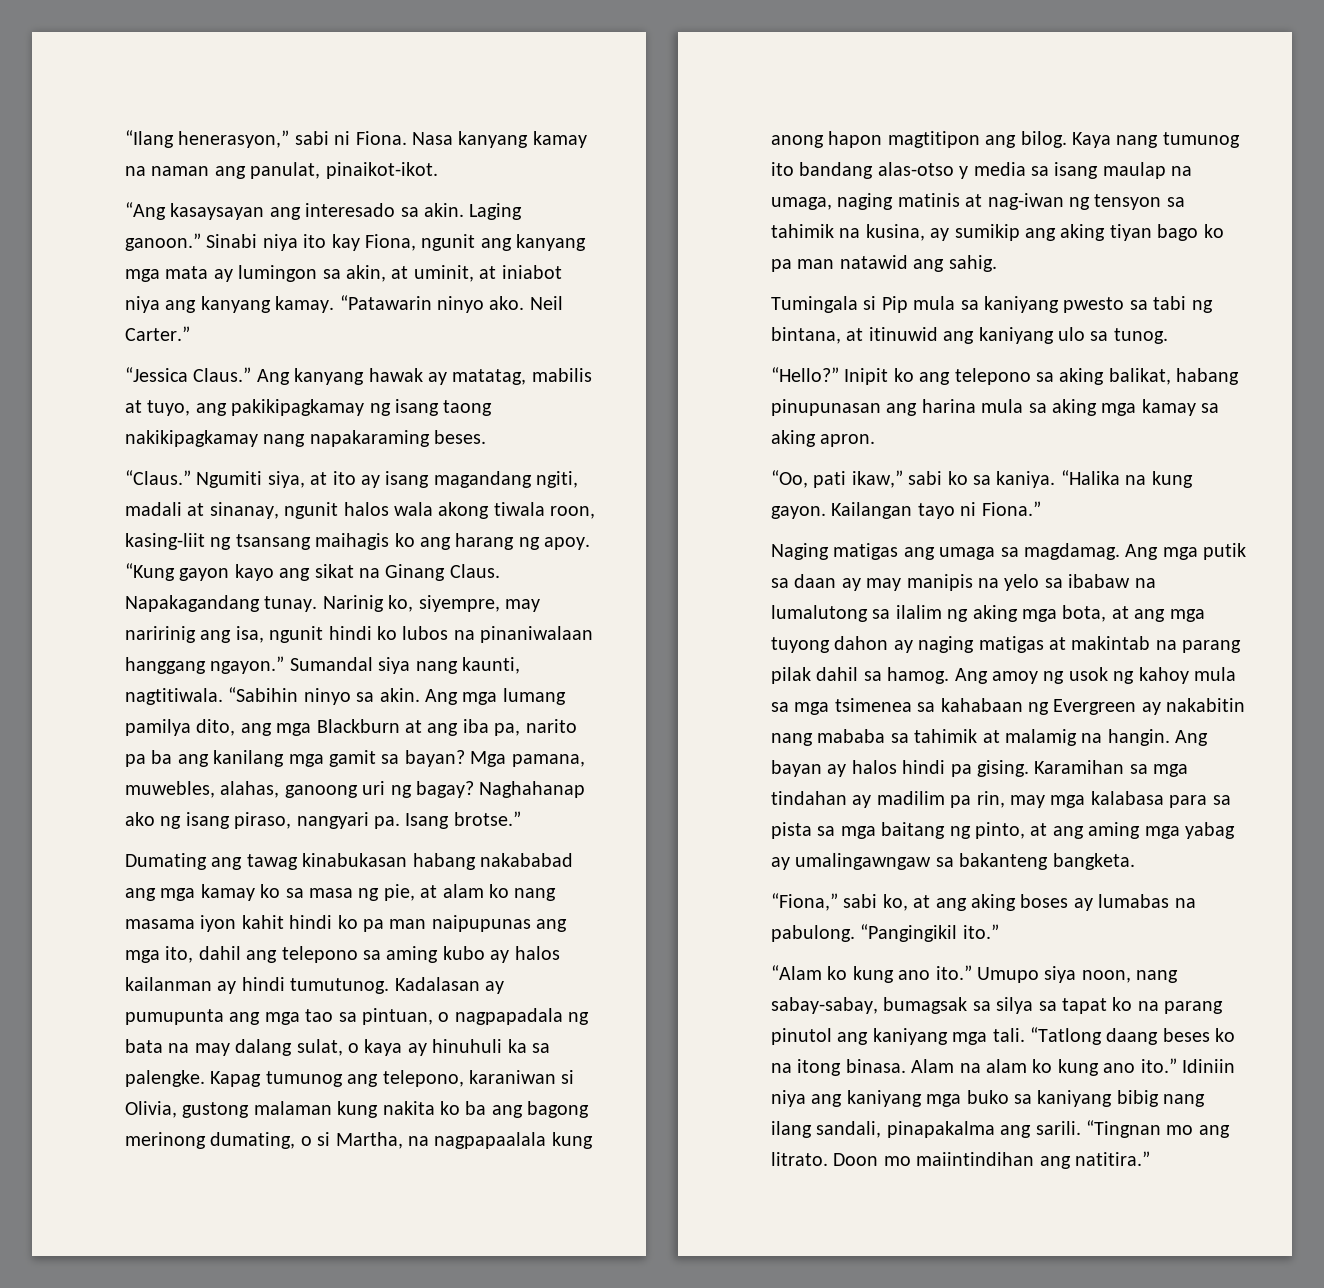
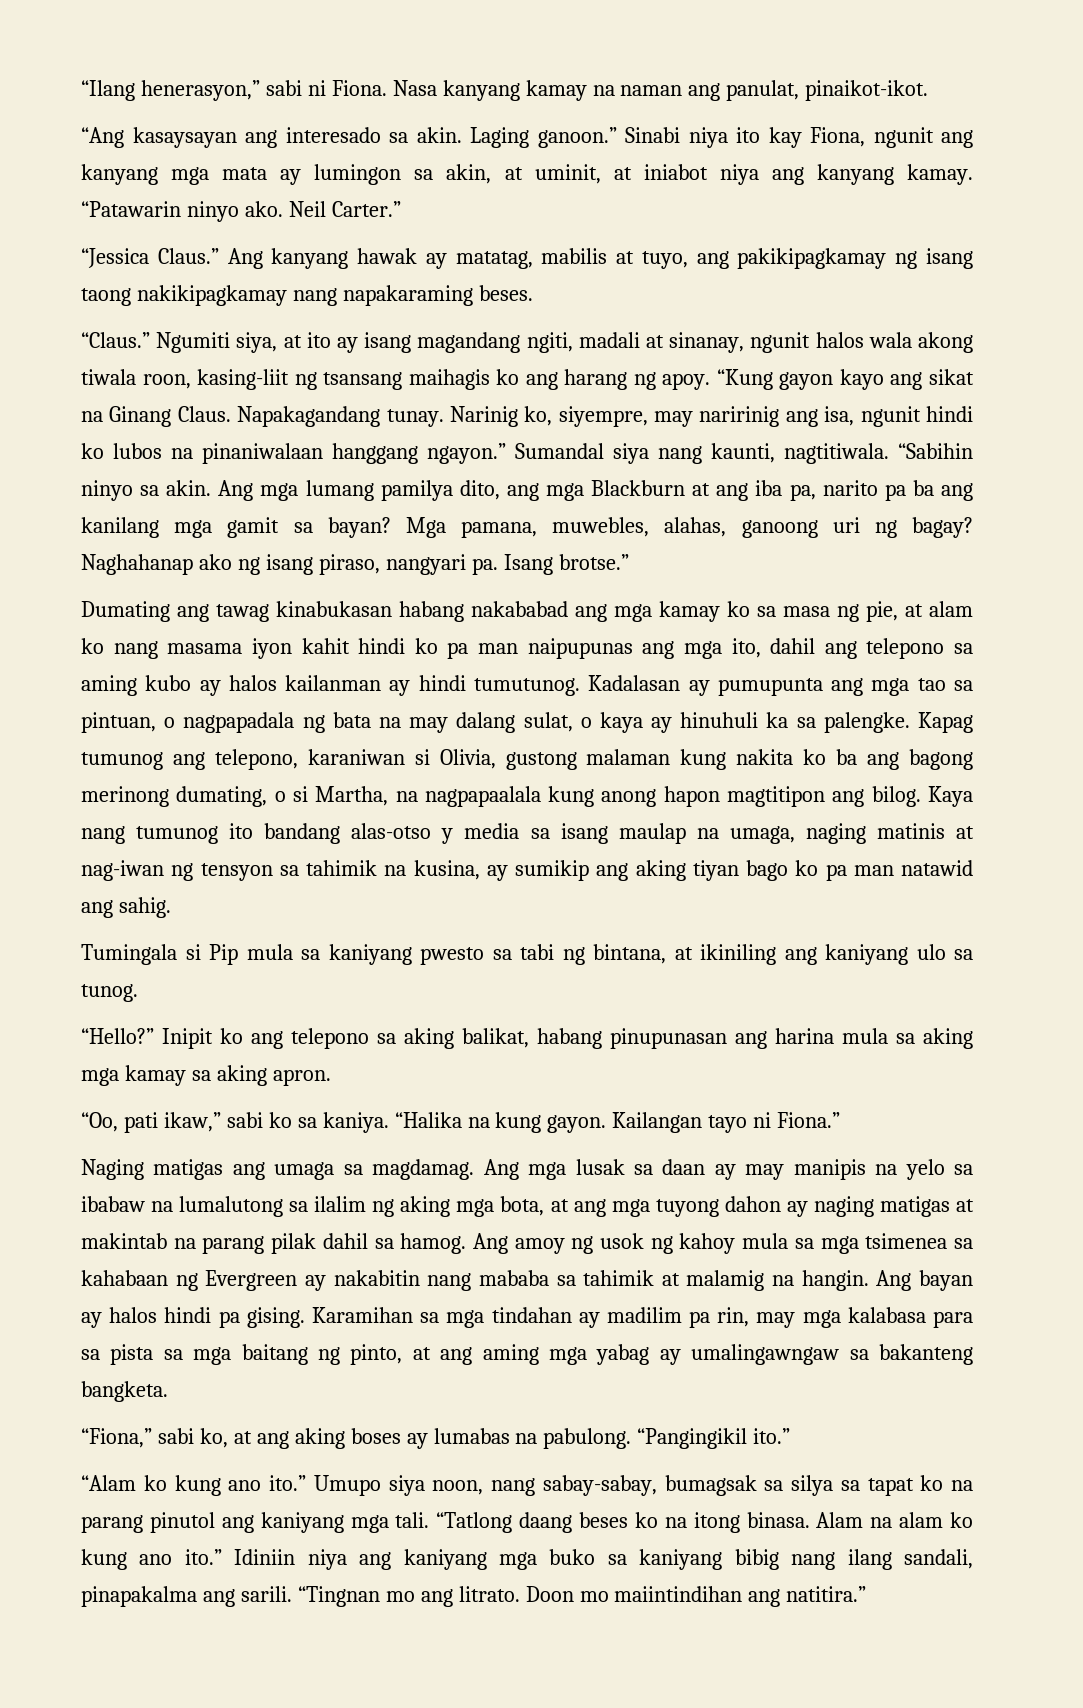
[868,327,938,341] itinuwid -> [700,944,776,965] ikiniling
[1203,543,1247,560] putik -> [575,1159,625,1175] lusak

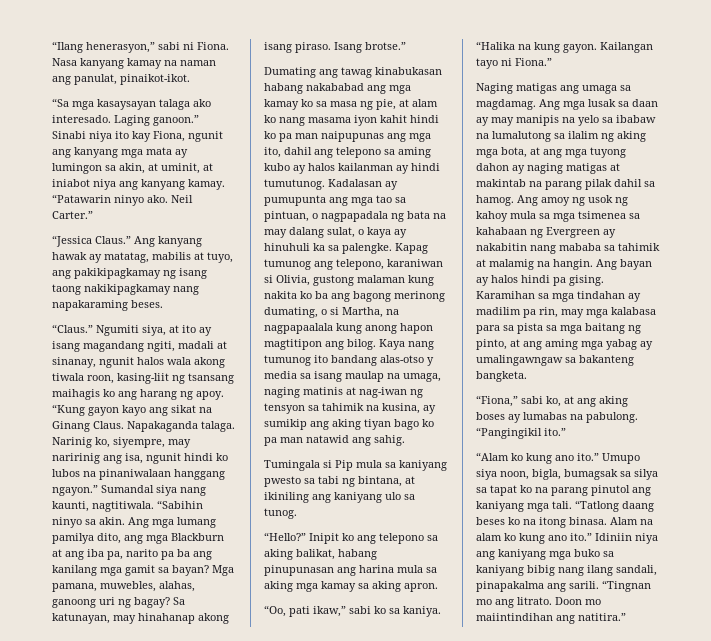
[81,127,462,148] “Ang kasaysayan ang interesado sa akin. -> [52,98,211,110] [52,115,111,123] “Sa mga kasaysayan talaga ako interesado.
[237,406,444,427] Napakagandang tunay. -> [127,421,235,432] Napakaganda talaga.
[81,554,498,575] Naghahanap ako ng isang piraso, nangyari pa. -> [173,597,185,605] [52,613,229,624] [264,42,331,53] Sa katunayan, may hinahanap akong isang piraso.
[491,1475,657,1496] nang sabay-sabay, -> [532,469,561,480] bigla,

